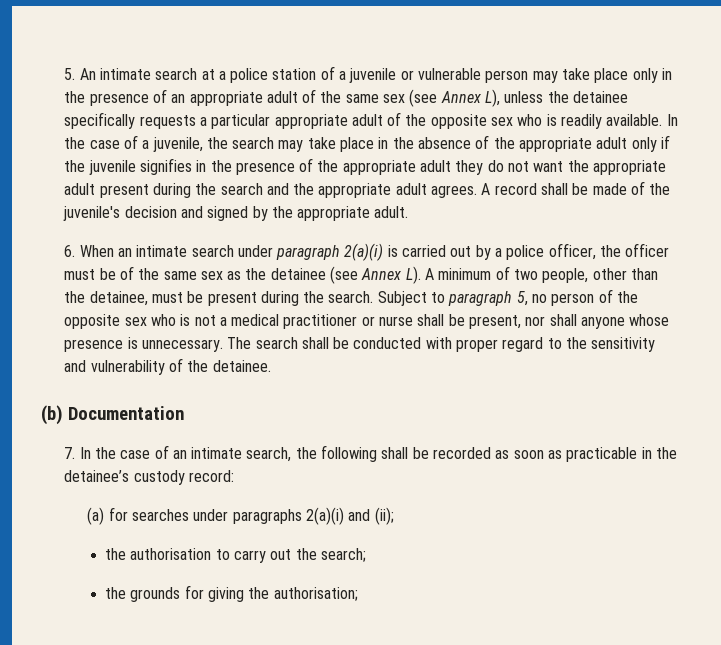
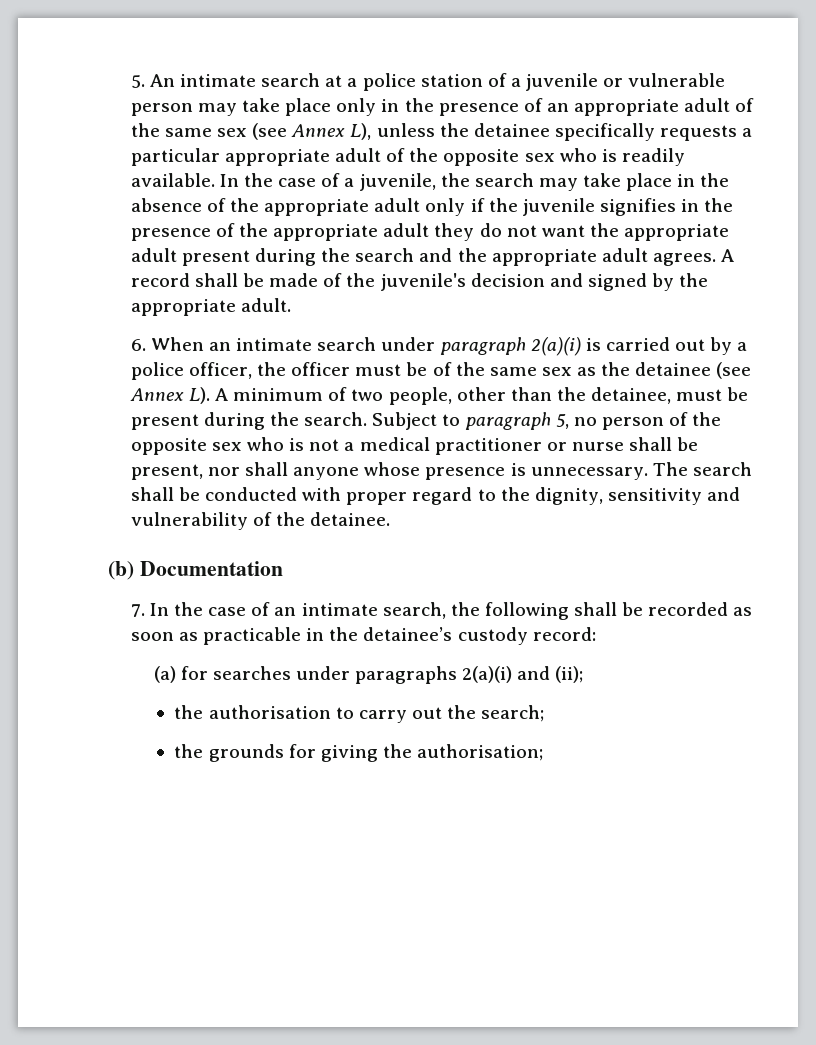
(588, 343) none -> [534,487,603,505] dignity,

